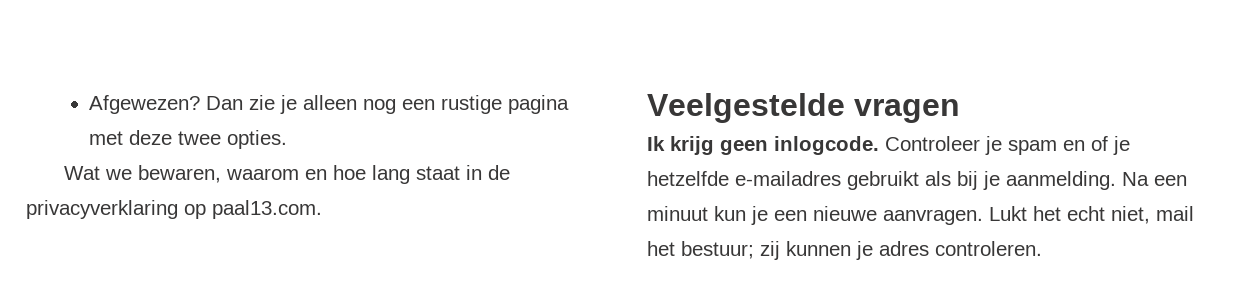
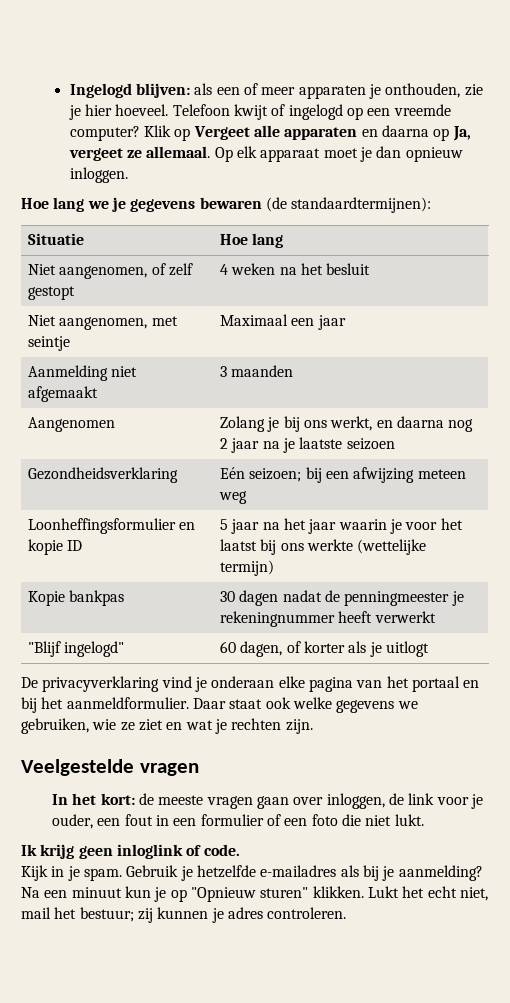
[89,95,570,114] [89,130,288,149] [63,165,510,184] [26,200,322,219] [647,93,960,123] [647,136,1108,155] Afgewezen? Dan zie je alleen nog een rustige pagina met deze twee opties. // Wat we bewaren, waarom en hoe lang staat in de privacyverklaring op paal13.com. // Veelgestelde vragen // Ik krijg geen inlogcode. Controleer je spam en of -> [69,83,483,99] [68,104,451,120] [69,125,471,141] [68,146,463,162] [69,167,128,183] [21,197,432,213] [28,233,85,245] [220,233,284,248] [28,263,194,279] [28,286,76,300] [220,263,371,275] [28,315,178,330] [28,336,71,351] [220,314,346,330] [28,365,138,381] [28,386,99,402] [220,365,294,377] [28,417,116,432] [220,416,474,432] [220,437,395,453] [28,467,179,483] [220,467,466,483] [219,491,248,504] [28,518,196,534] [28,539,83,555] [220,518,463,534] [220,539,427,555] [220,560,275,576] [28,590,125,606] [220,590,464,606] [220,611,436,627] [28,641,125,657] [220,641,430,657] [21,676,480,692] [21,697,418,713] [21,718,313,734] [21,759,199,776] [52,793,483,809] [52,814,424,829] [21,844,240,859] [21,865,179,881] Ingelogd blijven: als een of meer apparaten je onthouden, zie je hier hoeveel. Telefoon kwijt of ingelogd op een vreemde computer? Klik op Vergeet alle apparaten en daarna op Ja, vergeet ze allemaal. Op elk apparaat moet je dan opnieuw inloggen. // Hoe lang we je gegevens bewaren (de standaardtermijnen): // Situatie | Hoe lang // Niet aangenomen, of zelf gestopt | 4 weken na het besluit // Niet aangenomen, met seintje | Maximaal een jaar // Aanmelding niet afgemaakt | 3 maanden // Aangenomen | Zolang je bij ons werkt, en daarna nog 2 jaar na je laatste seizoen // Gezondheidsverklaring | Eén seizoen; bij een afwijzing meteen weg // Loonheffingsformulier en kopie ID | 5 jaar na het jaar waarin je voor het laatst bij ons werkte (wettelijke termijn) // Kopie bankpas | 30 dagen nadat de penningmeester je rekeningnummer heeft verwerkt // "Blijf ingelogd" | 60 dagen, of korter als je uitlogt // De privacyverklaring vind je onderaan elke pagina van het portaal en bij het aanmeldformulier. Daar staat ook welke gegevens we gebruiken, wie ze ziet en wat je rechten zijn. // Veelgestelde vragen // In het kort: de meeste vragen gaan over inloggen, de link voor je ouder, een fout in een formulier of een foto die niet lukt. // Ik krijg geen inloglink of code. // Kijk in je spam. Gebruik
[847,171,919,190] gebruikt -> (337, 871) none
[1006,171,1116,190] aanmelding. -> [398,865,483,881] aanmelding?
[774,206,983,225] een nieuwe aanvragen. -> [170,886,364,902] op "Opnieuw sturen" klikken.

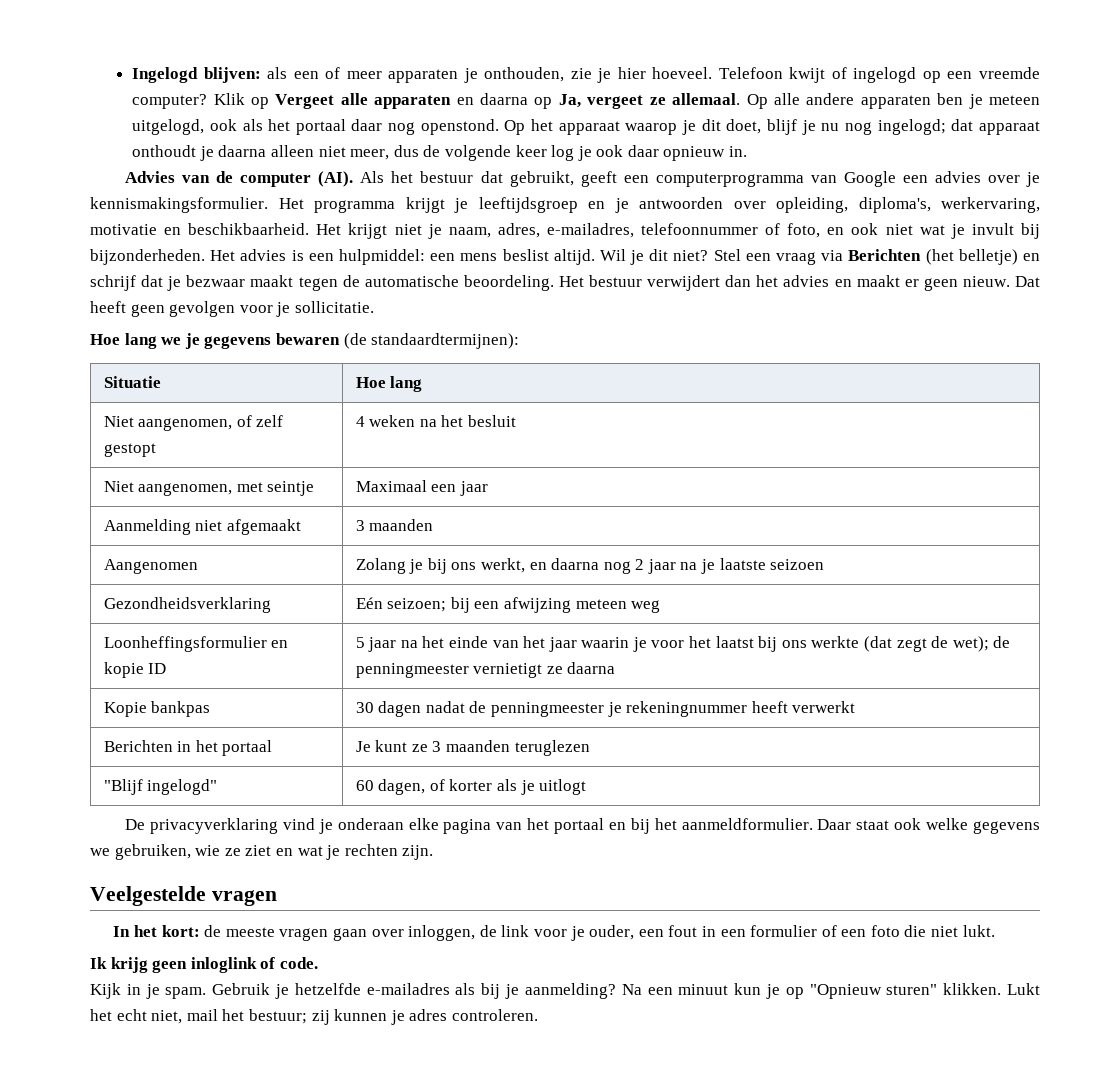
[236,146,463,162] [69,167,128,183] elk apparaat moet je dan opnieuw inloggen. -> [773,93,1040,109] [132,119,1040,135] [132,145,748,161] [125,171,1040,187] [90,197,1040,213] [90,223,1040,239] [90,249,1040,265] [90,275,1041,291] [90,301,374,317] alle andere apparaten ben je meteen uitgelogd, ook als het portaal daar nog openstond. Op het apparaat waarop je dit doet, blijf je nu nog ingelogd; dat apparaat onthoudt je daarna alleen niet meer, dus de volgende keer log je ook daar opnieuw in. // Advies van de computer (AI). Als het bestuur dat gebruikt, geeft een computerprogramma van Google een advies over je kennismakingsformulier. Het programma krijgt je leeftijdsgroep en je antwoorden over opleiding, diploma's, werkervaring, motivatie en beschikbaarheid. Het krijgt niet je naam, adres, e-mailadres, telefoonnummer of foto, en ook niet wat je invult bij bijzonderheden. Het advies is een hulpmiddel: een mens beslist altijd. Wil je dit niet? Stel een vraag via Berichten (het belletje) en schrijf dat je bezwaar maakt tegen de automatische beoordeling. Het bestuur verwijdert dan het advies en maakt er geen nieuw. Dat heeft geen gevolgen voor je sollicitatie.
(307, 524) none -> [448,636,546,648] einde van het
[357,539,427,555] [220,560,275,576] (wettelijke termijn) -> [864,636,1011,652] [355,662,616,678] (dat zegt de wet); de penningmeester vernietigt ze daarna
(436, 617) none -> [103,740,273,756] [355,740,590,756] // Berichten in het portaal | Je kunt ze 3 maanden teruglezen

